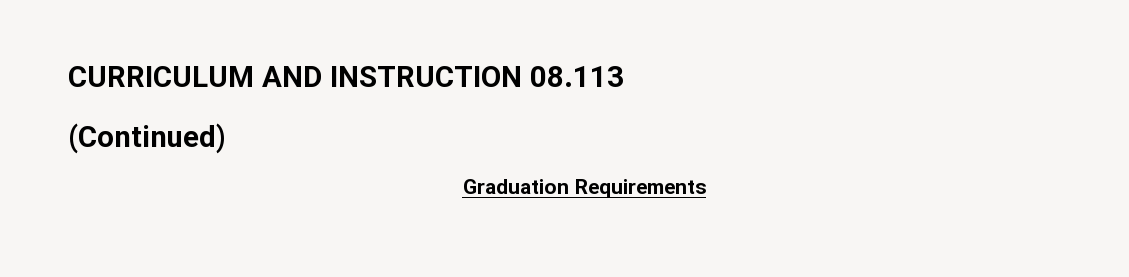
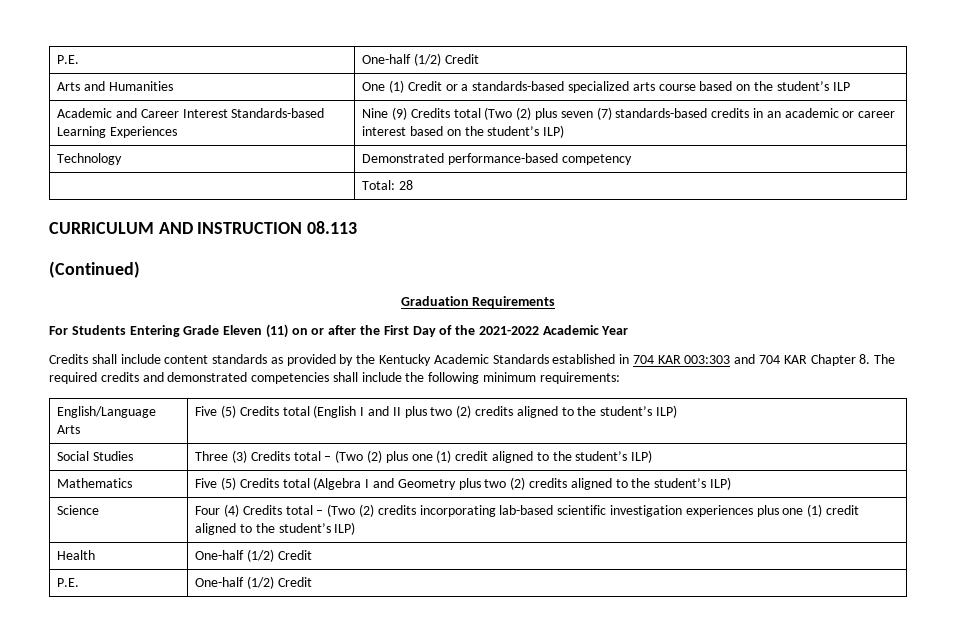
(68, 76) none -> [57,55,80,64] [362,53,479,66] [57,81,173,91] [362,80,850,93] [57,108,325,118] [57,126,178,138] [362,107,896,120] [362,125,565,138] [57,153,123,165] [362,153,632,165] [362,180,414,190] P.E. | One-half (1/2) Credit // Arts and Humanities | One (1) Credit or a standards-based specialized arts course based on the student’s ILP // Academic and Career Interest Standards-based Learning Experiences | Nine (9) Credits total (Two (2) plus seven (7) standards-based credits in an academic or career interest based on the student’s ILP) // Technology | Demonstrated performance-based competency // | Total: 28 //
(707, 188) none -> [49,324,629,338] [49,354,896,366] [49,372,620,384] [57,406,157,418] [57,425,81,434] [195,405,677,418] [57,451,134,461] [195,450,653,463] [57,478,133,488] [195,477,731,490] [57,505,100,515] [195,504,859,517] [195,522,356,535] [57,550,96,560] [195,549,312,562] [57,578,80,587] [195,576,312,589] // For Students Entering Grade Eleven (11) on or after the First Day of the 2021-2022 Academic Year // Credits shall include content standards as provided by the Kentucky Academic Standards established in 704 KAR 003:303 and 704 KAR Chapter 8. The required credits and demonstrated competencies shall include the following minimum requirements: // English/Language Arts | Five (5) Credits total (English I and II plus two (2) credits aligned to the student’s ILP) // Social Studies | Three (3) Credits total – (Two (2) plus one (1) credit aligned to the student’s ILP) // Mathematics | Five (5) Credits total (Algebra I and Geometry plus two (2) credits aligned to the student’s ILP) // Science | Four (4) Credits total – (Two (2) credits incorporating lab-based scientific investigation experiences plus one (1) credit aligned to the student’s ILP) // Health | One-half (1/2) Credit // P.E. | One-half (1/2) Credit

